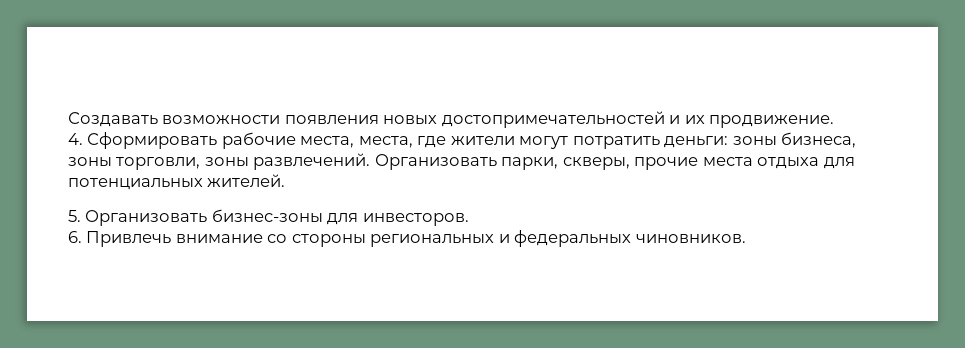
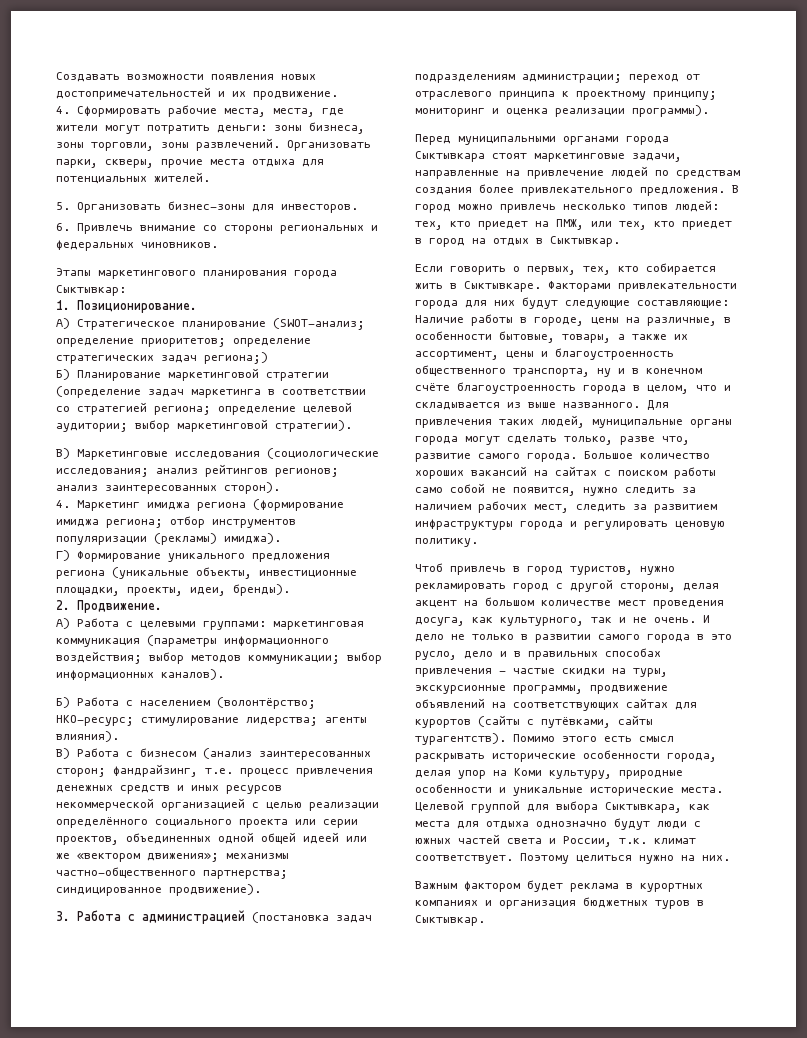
(746, 238) none -> [56,268,337,279] [56,285,126,296] [56,300,197,313] [56,318,365,330] [56,338,311,347] [56,352,268,364] [56,368,329,381] [56,386,366,398] [56,402,352,415] [56,419,352,432] [56,448,379,460] [56,464,339,477] [56,482,280,494] [56,499,344,511] [56,516,296,528] [56,533,281,545] [56,550,330,562] [56,567,357,579] [56,584,290,596] [56,600,162,613] [56,618,364,630] [56,635,329,647] [56,651,382,664] [56,669,224,681] [56,697,316,709] [56,715,367,726] [56,731,119,742] [56,748,371,760] [56,764,373,777] [56,785,282,794] [56,798,379,811] [56,817,358,828] [56,832,367,845] [56,853,289,862] [56,867,288,879] [56,884,261,896] [56,910,372,924] [415,74,700,83] [415,91,717,100] [415,105,709,117] [415,134,669,145] [415,151,682,162] [415,166,740,179] [415,184,739,196] [415,200,719,213] [415,219,732,230] [415,236,620,247] [415,263,716,275] [415,281,737,292] [415,297,729,309] [415,314,731,326] [415,331,688,343] [415,348,674,360] [415,365,702,377] [415,382,731,394] [415,400,669,410] [415,415,732,428] [415,436,690,445] [415,451,710,462] [415,466,716,479] [415,483,696,496] [415,501,717,513] [415,519,725,530] [415,538,478,547] [415,563,675,575] [415,579,719,592] [415,597,724,609] [415,615,710,626] [415,634,732,643] [415,648,661,660] [415,668,668,677] [415,685,668,694] [415,698,697,711] [415,715,653,728] [415,733,674,745] [415,750,717,762] [415,768,683,779] [415,784,723,796] [415,800,710,813] [415,818,701,830] [415,834,696,847] [415,853,730,864] [415,880,703,892] [415,897,704,909] [415,915,485,926] // Этапы маркетингового планирования города Сыктывкар: // 1. Позиционирование. // А) Стратегическое планирование (SWOT-анализ; определение приоритетов; определение стратегических задач региона;) // Б) Планирование маркетинговой стратегии (определение задач маркетинга в соответствии со стратегией региона; определение целевой аудитории; выбор маркетинговой стратегии). // В) Маркетинговые исследования (социологические исследования; анализ рейтингов регионов; анализ заинтересованных сторон). // 4. Маркетинг имиджа региона (формирование имиджа региона; отбор инструментов популяризации (рекламы) имиджа). // Г) Формирование уникального предложения региона (уникальные объекты, инвестиционные площадки, проекты, идеи, бренды). // 2. Продвижение. // A) Работа с целевыми группами: маркетинговая коммуникация (параметры информационного воздействия; выбор методов коммуникации; выбор информационных каналов). // Б) Работа с населением (волонтёрство; НКО-ресурс; стимулирование лидерства; агенты влияния). // B) Работа с бизнесом (анализ заинтересованных сторон; фандрайзинг, т.е. процесс привлечения денежных средств и иных ресурсов некоммерческой организацией с целью реализации определённого социального проекта или серии проектов, объединенных одной общей идеей или же «вектором движения»; механизмы частно-общественного партнерства; синдицированное продвижение). // 3. Работа с администрацией (постановка задач подразделениям администрации; переход от отраслевого принципа к проектному принципу; мониторинг и оценка реализации программы). // Перед муниципальными органами города Сыктывкара стоят маркетинговые задачи, направленные на привлечение людей по средствам создания более привлекательного предложения. В город можно привлечь несколько типов людей: тех, кто приедет на ПМЖ, или тех, кто приедет в город на отдых в Сыктывкар. // Если говорить о первых, тех, кто собирается жить в Сыктывкаре. Факторами привлекательности города для них будут следующие составляющие: Наличие работы в городе, цены на различные, в особенности бытовые, товары, а также их ассортимент, цены и благоустроенность общественного транспорта, ну и в конечном счёте благоустроенность города в целом, что и складывается из выше названного. Для привлечения таких людей, муниципальные органы города могут сделать только, разве что, развитие самого города. Большое количество хороших вакансий на сайтах с поиском работы само собой не появится, нужно следить за наличием рабочих мест, следить за развитием инфраструктуры города и регулировать ценовую политику. // Чтоб привлечь в город туристов, нужно рекламировать город с другой стороны, делая акцент на большом количестве мест проведения досуга, как культурного, так и не очень. И дело не только в развитии самого города в это русло, дело и в правильных способах привлечения - частые скидки на туры, экскурсионные программы, продвижение объявлений на соответствующих сайтах для курортов (сайты с путёвками, сайты турагентств). Помимо этого есть смысл раскрывать исторические особенности города, делая упор на Коми культуру, природные особенности и уникальные исторические места. Целевой группой для выбора Сыктывкара, как места для отдыха однозначно будут люди с южных частей света и России, т.к. климат соответствует. Поэтому целиться нужно на них. // Важным фактором будет реклама в курортных компаниях и организация бюджетных туров в Сыктывкар.

